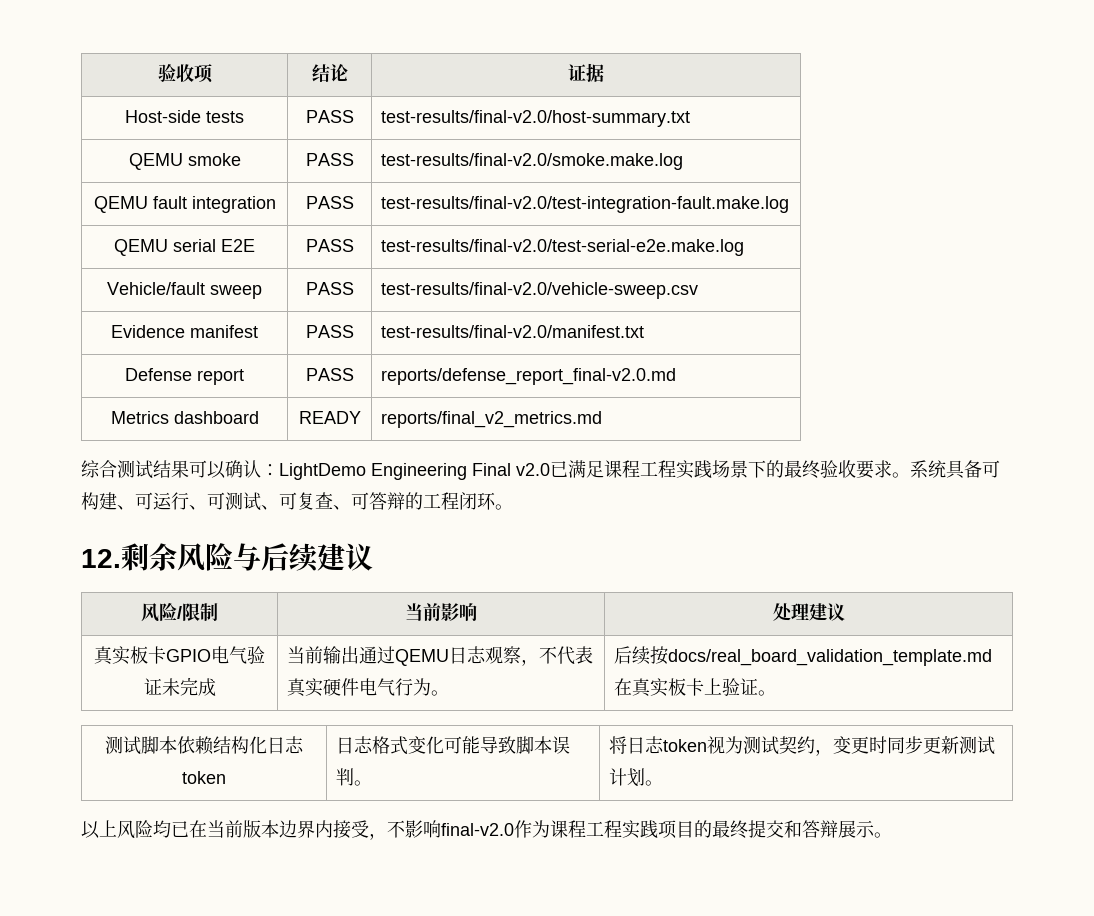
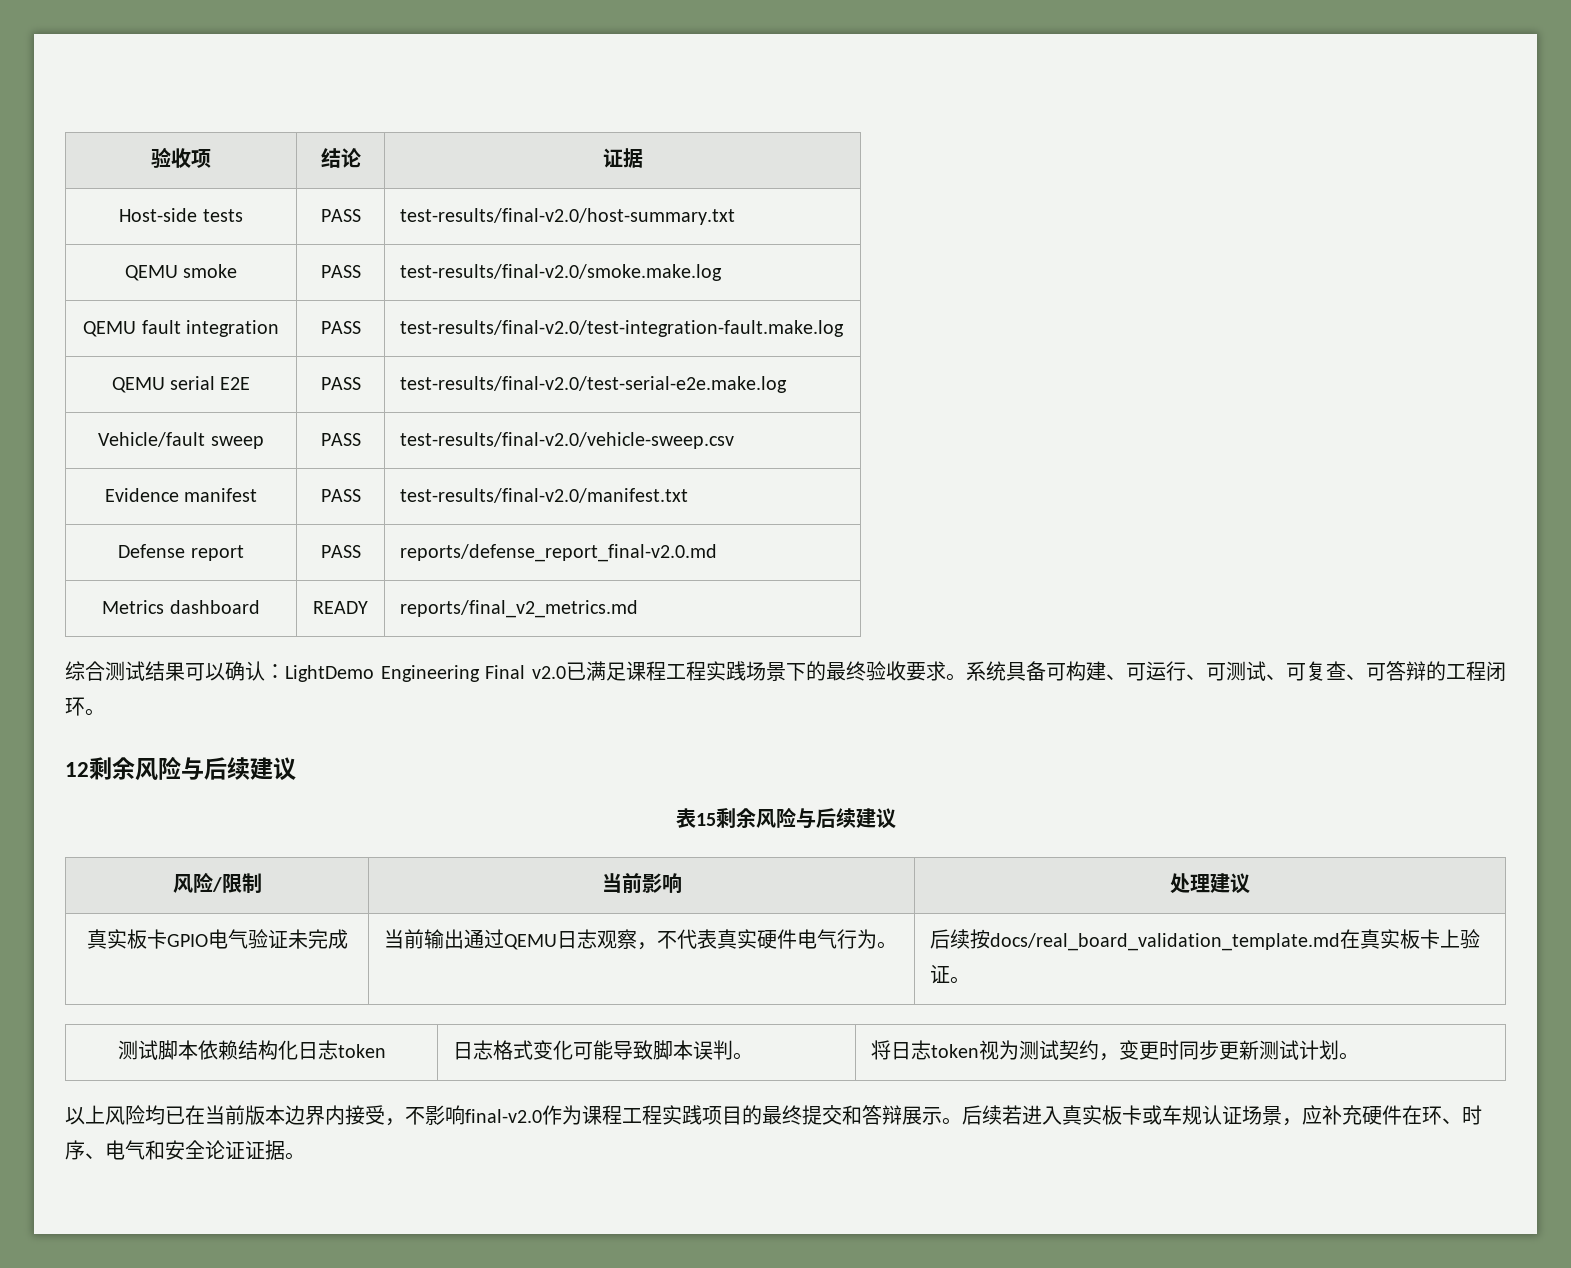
[81,549,121,568] 12. -> [65,756,296,781] [675,808,716,828] 12剩余风险与后续建议 // 表15
(892, 835) none -> [962,1105,1482,1126] [65,1140,305,1160] 后续若进入真实板卡或车规认证场景，应补充硬件在环、时序、电气和安全论证证据。

